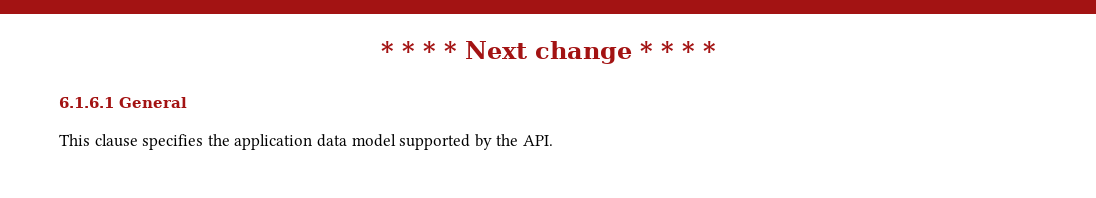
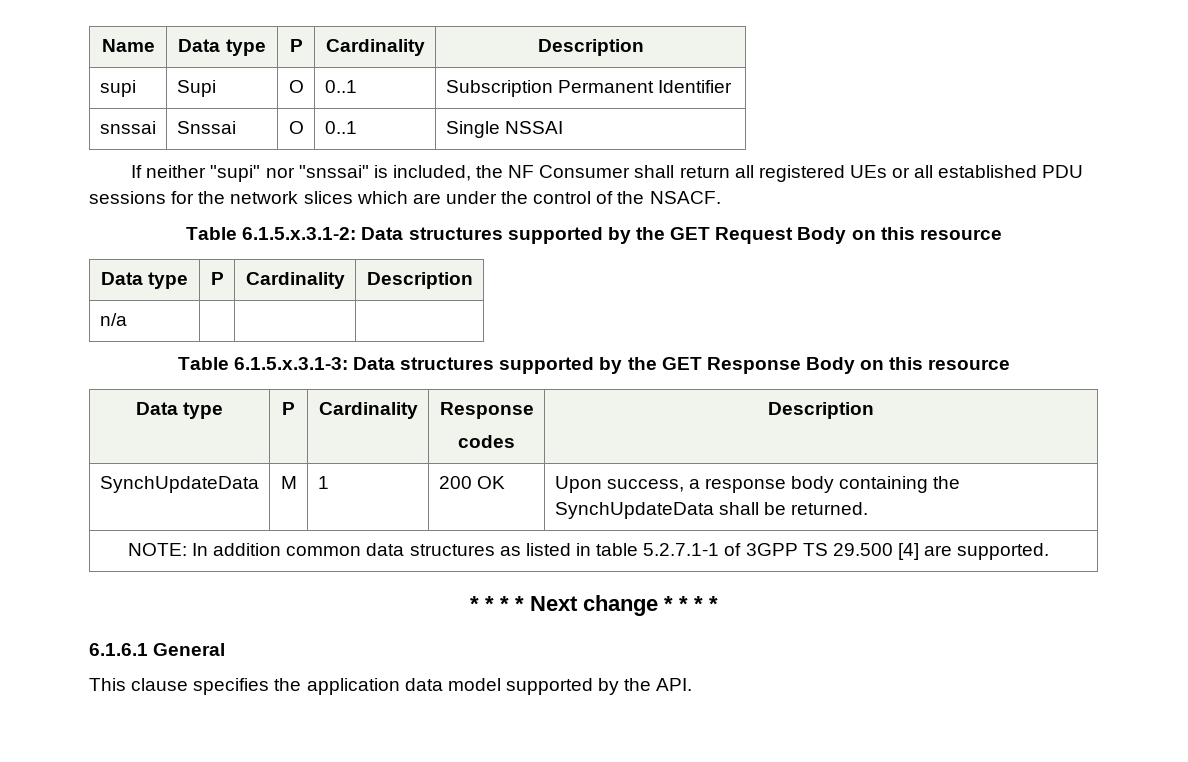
(380, 50) none -> [101,39,155,52] [178,39,266,56] [289,39,303,52] [325,39,425,56] [537,39,644,56] [99,80,136,97] [176,80,216,97] [288,80,304,93] [324,80,357,93] [445,80,732,97] [99,121,156,134] [176,121,236,134] [288,121,304,134] [324,121,357,134] [445,121,563,138] [131,165,1084,182] [89,191,721,204] [186,227,1002,244] [100,272,189,289] [210,272,224,285] [245,272,345,289] [366,272,473,289] [99,313,127,326] [177,357,1011,374] [135,402,224,419] [282,402,295,415] [318,402,418,419] [439,402,534,419] [458,435,515,448] [768,402,874,419] [99,476,259,493] [280,476,297,489] [317,476,329,489] [438,476,505,489] [554,476,961,493] [554,502,868,519] [127,543,1050,560] Name | Data type | P | Cardinality | Description // supi | Supi | O | 0..1 | Subscription Permanent Identifier // snssai | Snssai | O | 0..1 | Single NSSAI // If neither "supi" nor "snssai" is included, the NF Consumer shall return all registered UEs or all established PDU sessions for the network slices which are under the control of the NSACF. // Table 6.1.5.x.3.1-2: Data structures supported by the GET Request Body on this resource // Data type | P | Cardinality | Description // n/a | | | // Table 6.1.5.x.3.1-3: Data structures supported by the GET Response Body on this resource // Data type | P | Cardinality | Response // codes | Description // SynchUpdateData | M | 1 | 200 OK | Upon success, a response body containing the SynchUpdateData shall be returned. // NOTE: In addition common data structures as listed in table 5.2.7.1-1 of 3GPP TS 29.500 [4] are supported. //

